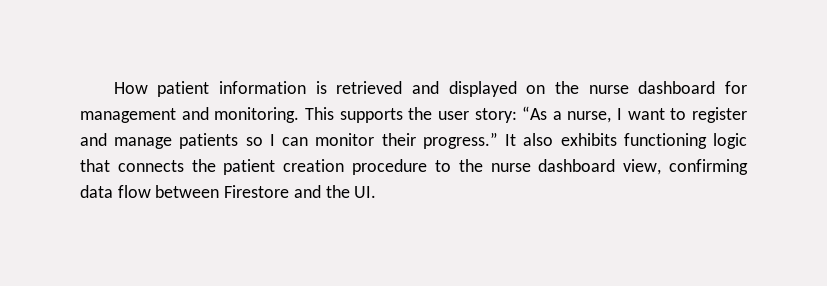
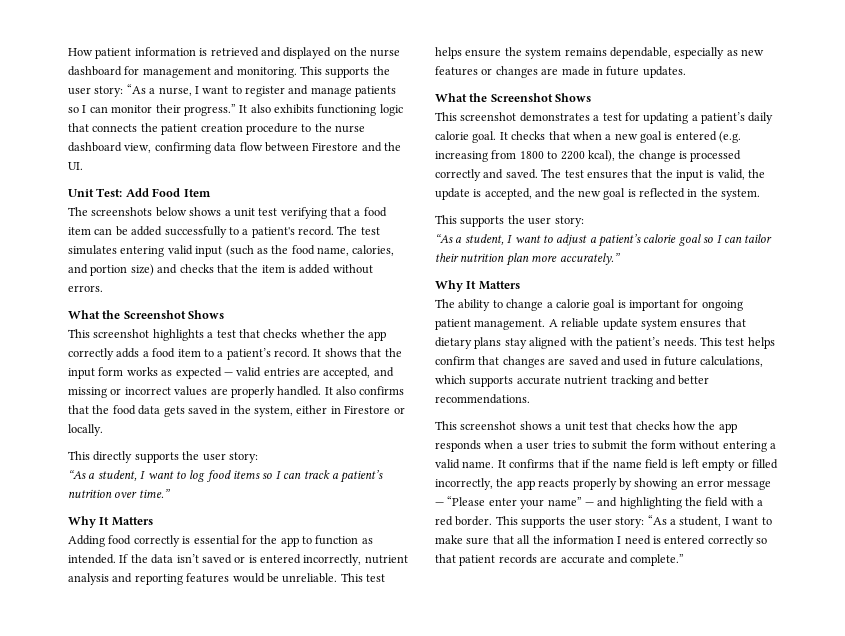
(377, 192) none -> [68,188,211,197] [68,207,387,219] [68,226,380,238] [68,245,395,257] [68,264,373,276] [68,285,103,292] [68,310,225,319] [68,329,387,341] [68,348,402,360] [68,367,394,379] [68,386,405,398] [68,405,405,417] [68,424,103,436] [68,451,258,463] [68,470,384,483] [68,489,170,498] [68,516,153,528] [68,535,373,547] [68,554,408,566] [68,573,385,585] [435,47,764,59] [435,66,686,78] [435,93,592,102] [435,112,774,124] [435,131,742,143] [435,150,742,162] [435,169,766,181] [435,188,761,200] [435,215,584,227] [435,234,773,247] [435,253,620,266] [435,280,520,292] [435,299,743,311] [435,318,746,330] [435,337,775,349] [435,356,764,368] [435,375,710,387] [435,394,530,404] [435,421,737,433] [435,440,777,452] [435,459,778,471] [435,478,772,490] [435,496,764,509] [435,515,772,528] [435,535,768,547] [435,554,685,566] // Unit Test: Add Food Item // The screenshots below shows a unit test verifying that a food item can be added successfully to a patient's record. The test simulates entering valid input (such as the food name, calories, and portion size) and checks that the item is added without errors. // What the Screenshot Shows // This screenshot highlights a test that checks whether the app correctly adds a food item to a patient’s record. It shows that the input form works as expected — valid entries are accepted, and missing or incorrect values are properly handled. It also confirms that the food data gets saved in the system, either in Firestore or locally. // This directly supports the user story: // “As a student, I want to log food items so I can track a patient’s nutrition over time.” // Why It Matters // Adding food correctly is essential for the app to function as intended. If the data isn’t saved or is entered incorrectly, nutrient analysis and reporting features would be unreliable. This test helps ensure the system remains dependable, especially as new features or changes are made in future updates. // What the Screenshot Shows // This screenshot demonstrates a test for updating a patient’s daily calorie goal. It checks that when a new goal is entered (e.g. increasing from 1800 to 2200 kcal), the change is processed correctly and saved. The test ensures that the input is valid, the update is accepted, and the new goal is reflected in the system. // This supports the user story: // “As a student, I want to adjust a patient’s calorie goal so I can tailor their nutrition plan more accurately.” // Why It Matters // The ability to change a calorie goal is important for ongoing patient management. A reliable update system ensures that dietary plans stay aligned with the patient’s needs. This test helps confirm that changes are saved and used in future calculations, which supports accurate nutrient tracking and better recommendations. // This screenshot shows a unit test that checks how the app responds when a user tries to submit the form without entering a valid name. It confirms that if the name field is left empty or filled incorrectly, the app reacts properly by showing an error message — “Please enter your name” — and highlighting the field with a red border. This supports the user story: “As a student, I want to make sure that all the information I need is entered correctly so that patient records are accurate and complete.”

